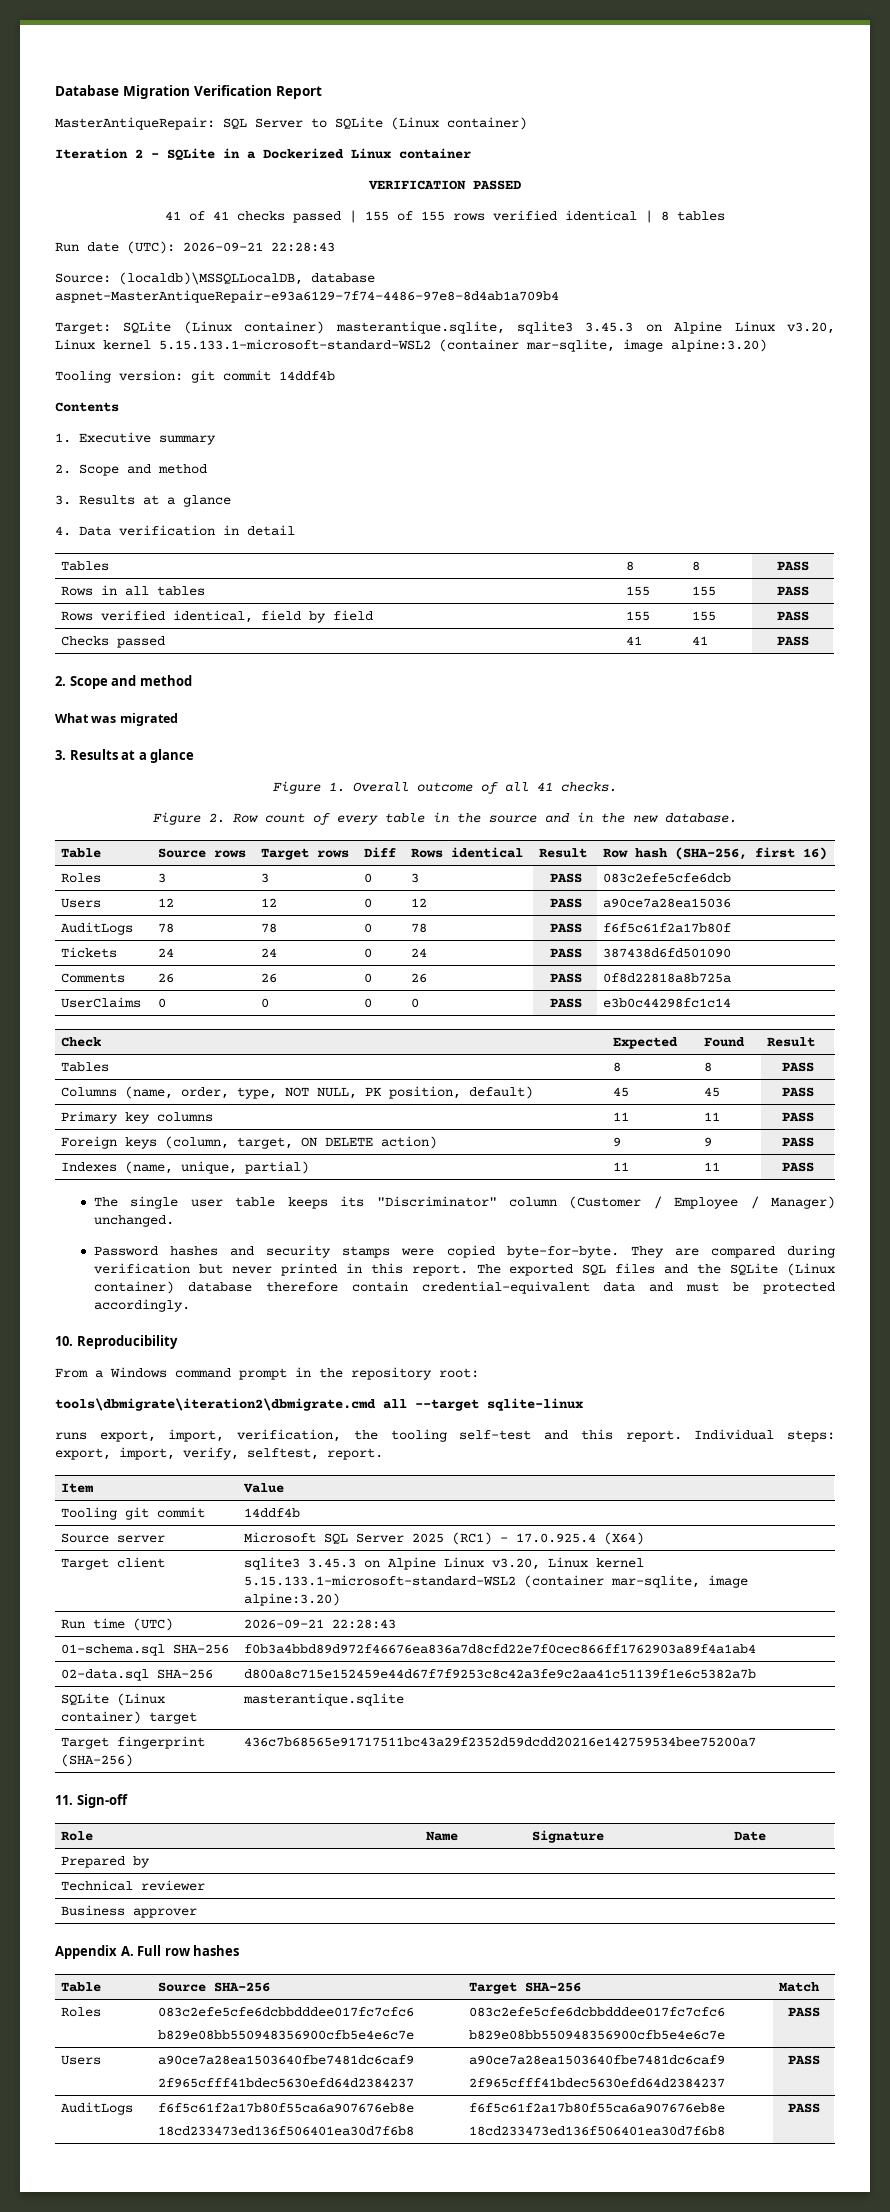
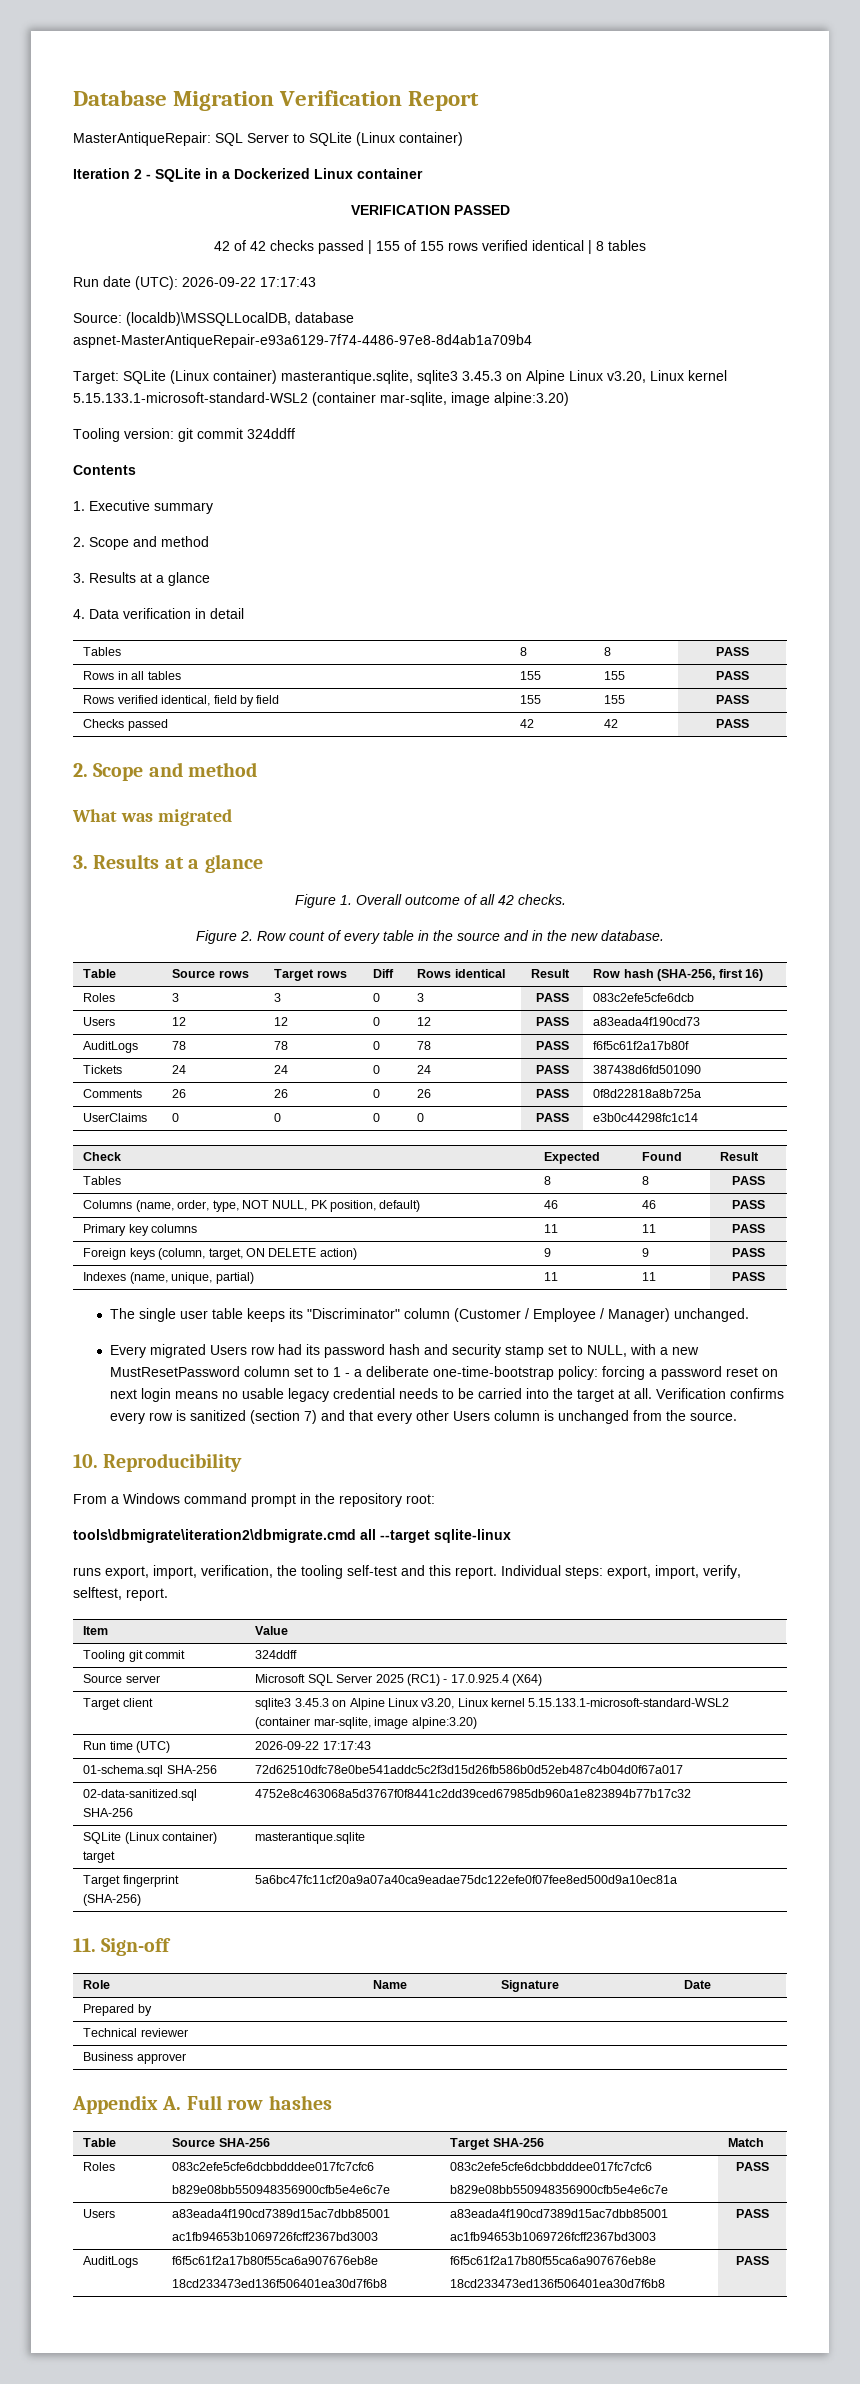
[165,211,229,221] 41 of 41 -> [214,240,266,251] 42 of 42
[183,242,335,252] 2026-09-21 22:28:43 -> [182,277,316,287] 2026-09-22 17:17:43
[279,371,335,381] 14ddf4b -> [247,428,295,439] 324ddff
[625,636,642,645] [691,636,708,645] 41 | 41 -> [520,719,535,728] [604,719,619,728] 42 | 42
[537,782,553,791] 41 -> [497,895,514,905] 42
[602,898,731,908] a90ce7a28ea15036 -> [593,1017,701,1026] a83eada4f190cd73
[612,1087,629,1097] [703,1087,720,1097] 45 | 45 -> [544,1200,559,1209] [642,1200,657,1209] 46 | 46
[94,1245,835,1258] [94,1263,835,1276] [94,1281,835,1294] [94,1299,191,1312] Password hashes and security stamps were copied byte-for-byte. They are compared during verification but never printed in this report. The exported SQL files and the SQLite (Linux container) database therefore contain credential-equivalent data and must be protected accordingly. -> [110,1344,700,1358] [110,1366,779,1380] [110,1388,785,1402] [110,1410,738,1424] Every migrated Users row had its password hash and security stamp set to NULL, with a new MustResetPassword column set to 1 - a deliberate one-time-bootstrap policy: forcing a password reset on next login means no usable legacy credential needs to be carried into the target at all. Verification confirms every row is sanitized (section 7) and that every other Users column is unchanged from the source.
[243,1508,300,1518] 14ddf4b -> [255,1650,298,1659] 324ddff
[243,1619,396,1629] 2026-09-21 22:28:43 -> [255,1741,371,1750] 2026-09-22 17:17:43
[243,1644,756,1654] [60,1669,213,1681] [243,1669,756,1679] f0b3a4bbd89d972f46676ea836a7d8cfd22e7f0cec866ff1762903a89f4a1ab4 // 02-data.sql SHA-256 | d800a8c715e152459e44d67f7f9253c8c42a3fe9c2aa41c51139f1e6c5382a7b -> [255,1765,684,1774] [83,1789,198,1801] [83,1808,134,1817] [255,1789,692,1798] 72d62510dfc78e0be541addc5c2f3d15d26fb586b0d52eb487c4b04d0f67a017 // 02-data-sanitized.sql SHA-256 | 4752e8c463068a5d3767f0f8441c2dd39ced67985db960a1e823894b77b17c32
[243,1737,756,1747] 436c7b68565e91717511bc43a29f2352d59dcdd20216e142759534bee75200a7 -> [255,1875,678,1884] 5a6bc47fc11cf20a9a07a40ca9eadae75dc122efe0f07fee8ed500d9a10ec81a
[157,2055,414,2065] [157,2078,414,2088] [468,2055,725,2065] [468,2078,725,2088] a90ce7a28ea1503640fbe7481dc6caf9 // 2f965cfff41bdec5630efd64d2384237 | a90ce7a28ea1503640fbe7481dc6caf9 // 2f965cfff41bdec5630efd64d2384237 -> [172,2209,391,2218] [172,2232,379,2241] [450,2209,669,2218] [450,2232,657,2241] a83eada4f190cd7389d15ac7dbb85001 // ac1fb94653b1069726fcff2367bd3003 | a83eada4f190cd7389d15ac7dbb85001 // ac1fb94653b1069726fcff2367bd3003

